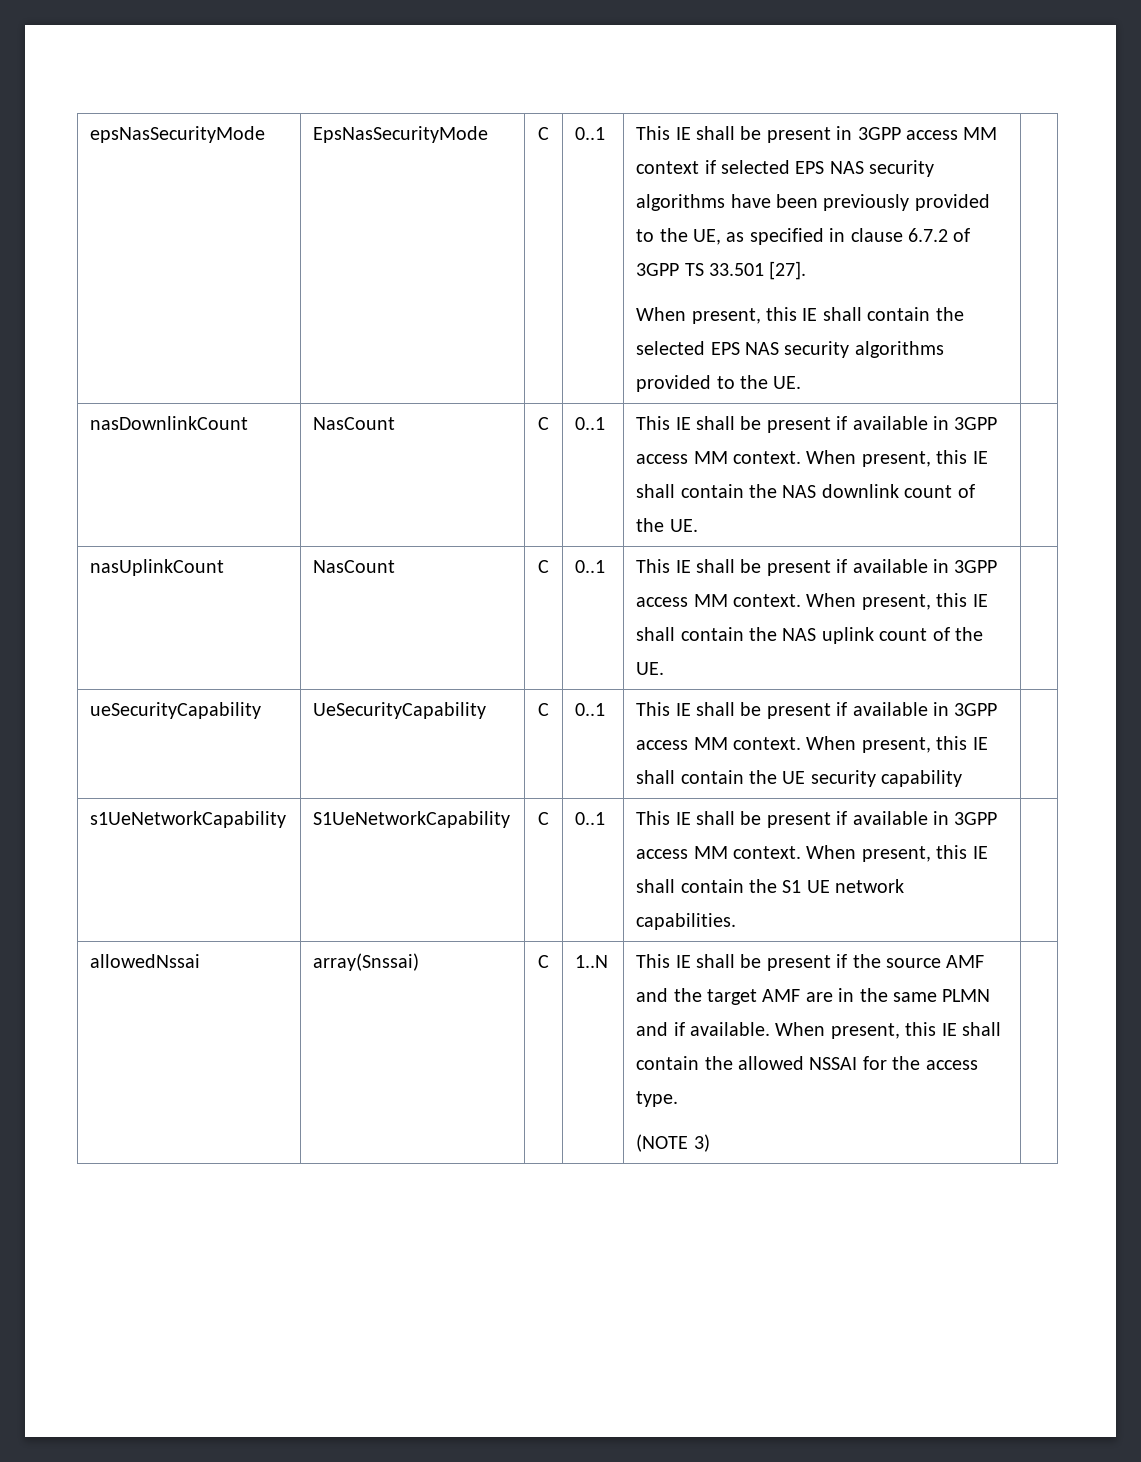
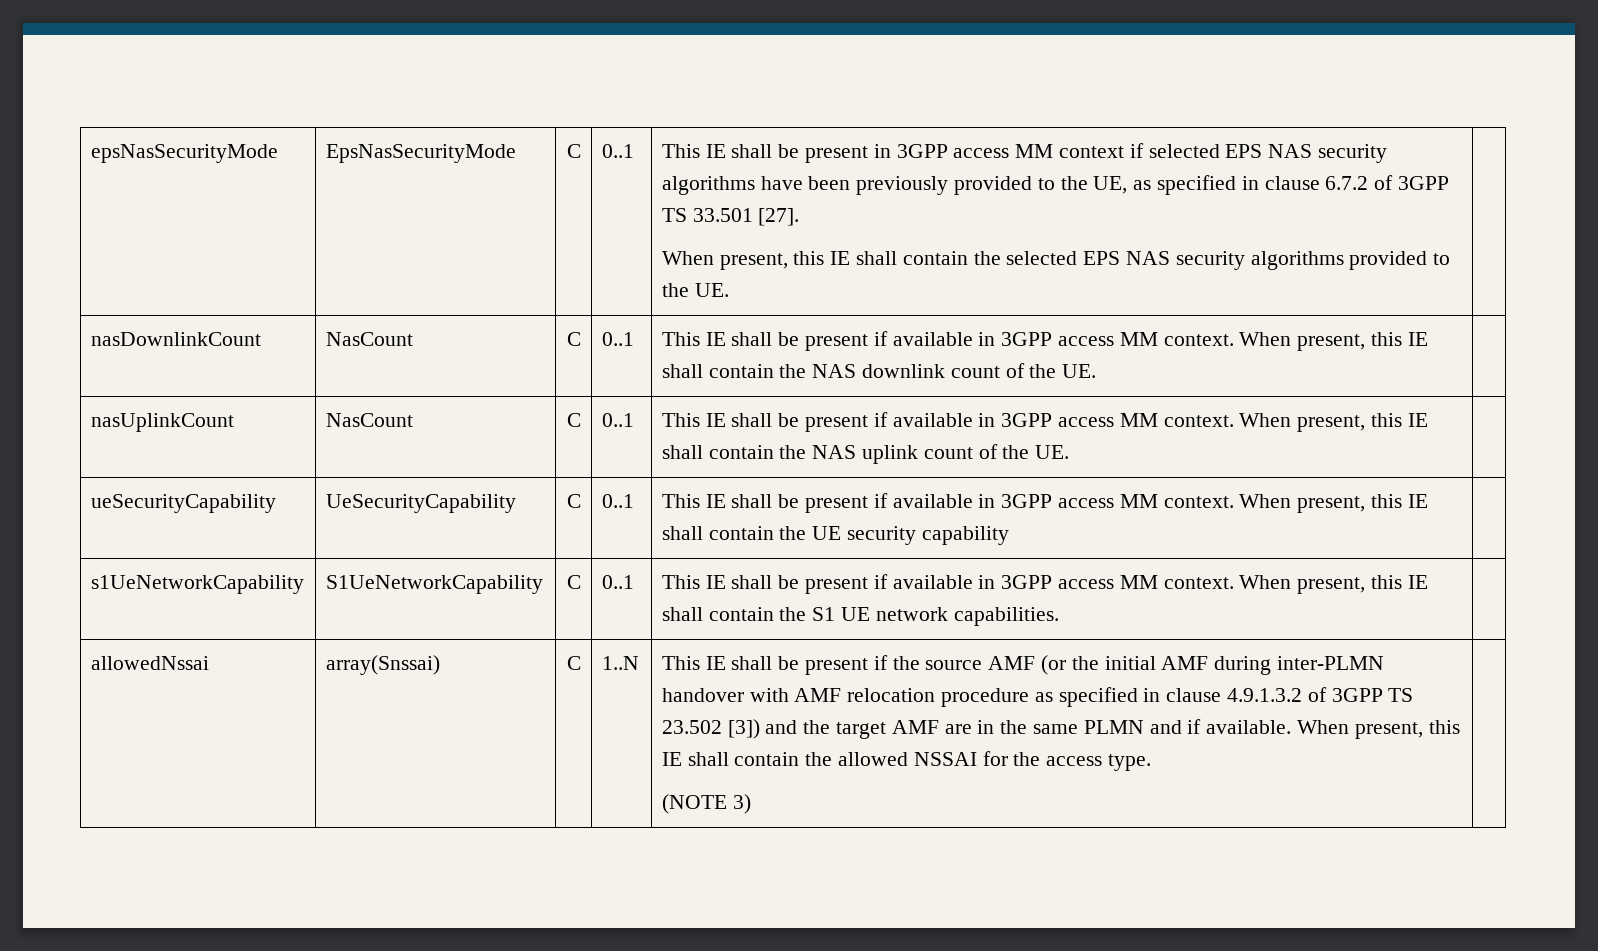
(985, 961) none -> [1041,655,1385,675] [661,687,1414,707] [661,719,760,739] (or the initial AMF during inter-PLMN handover with AMF relocation procedure as specified in clause 4.9.1.3.2 of 3GPP TS 23.502 [3])

